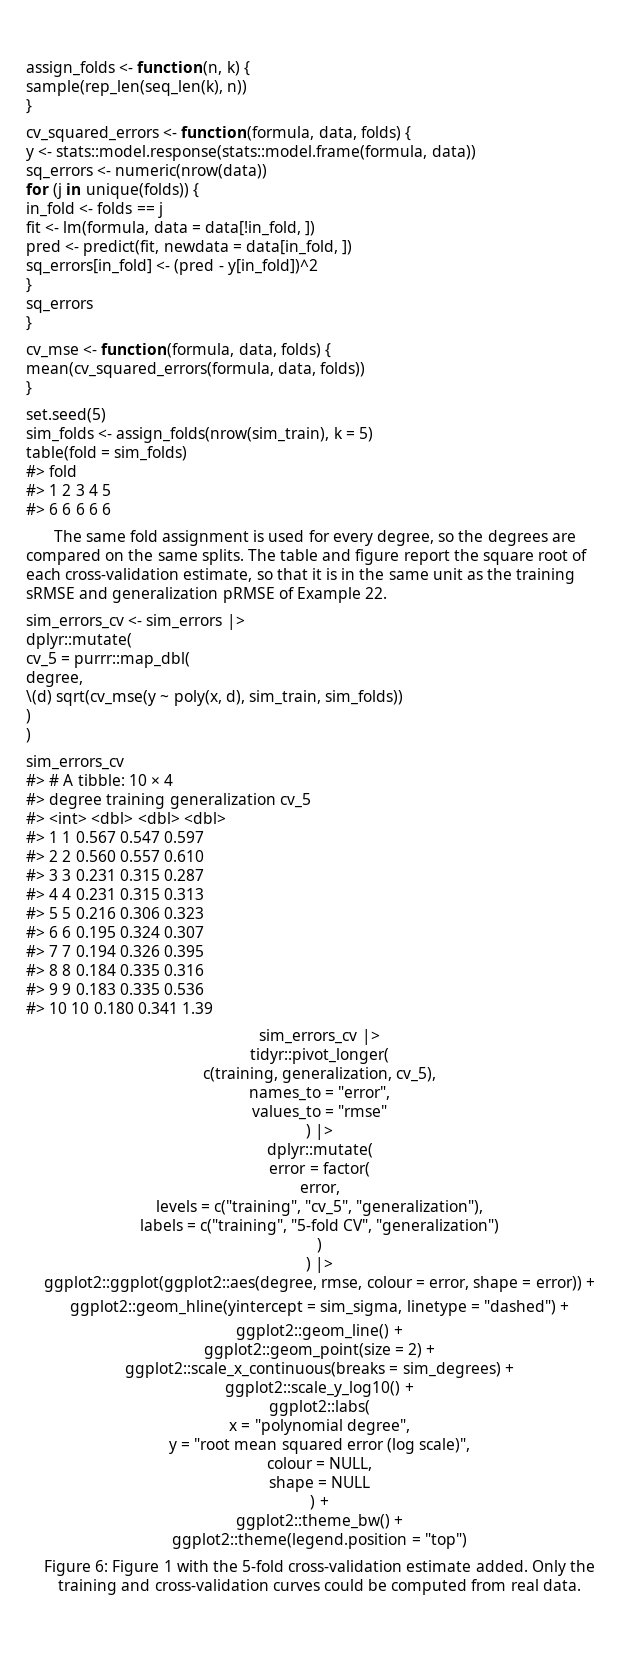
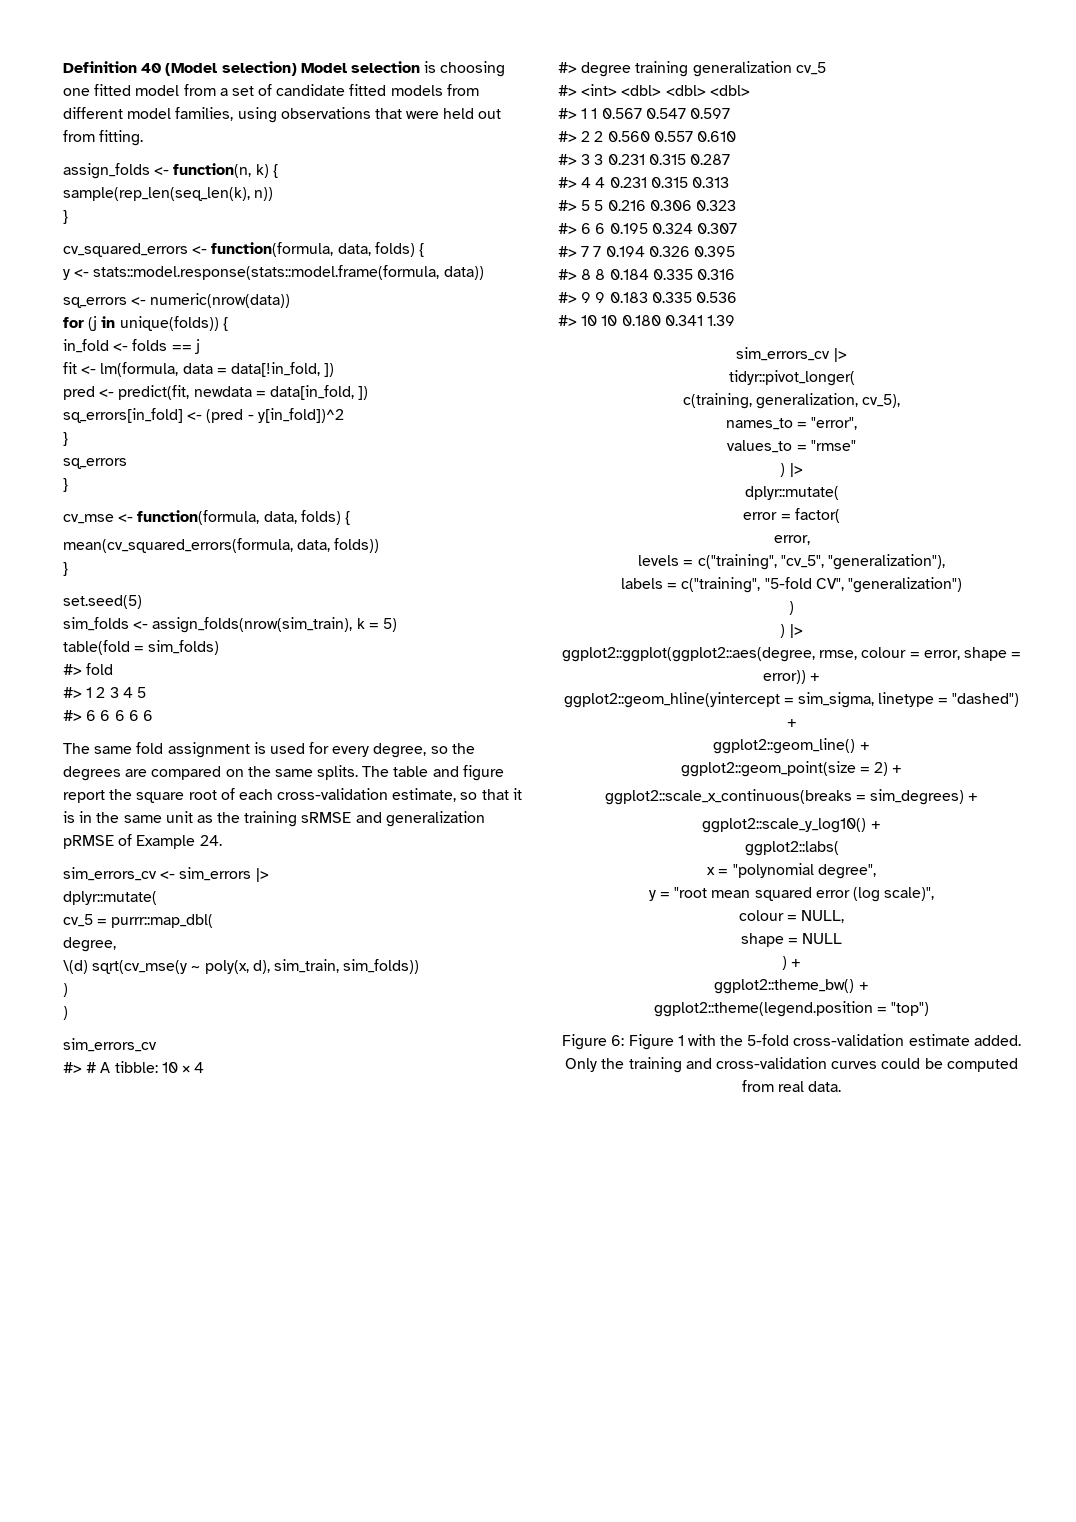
(26, 69) none -> [63,61,506,77] [63,84,479,96] [63,107,502,123] [63,130,144,146] Definition 40 (Model selection) Model selection is choosing one fitted model from a set of candidate fitted models from different model families, using observations that were held out from fitting. //
[365,587,388,599] 22. -> [199,835,222,846] 24.

